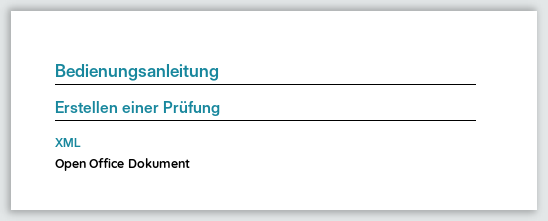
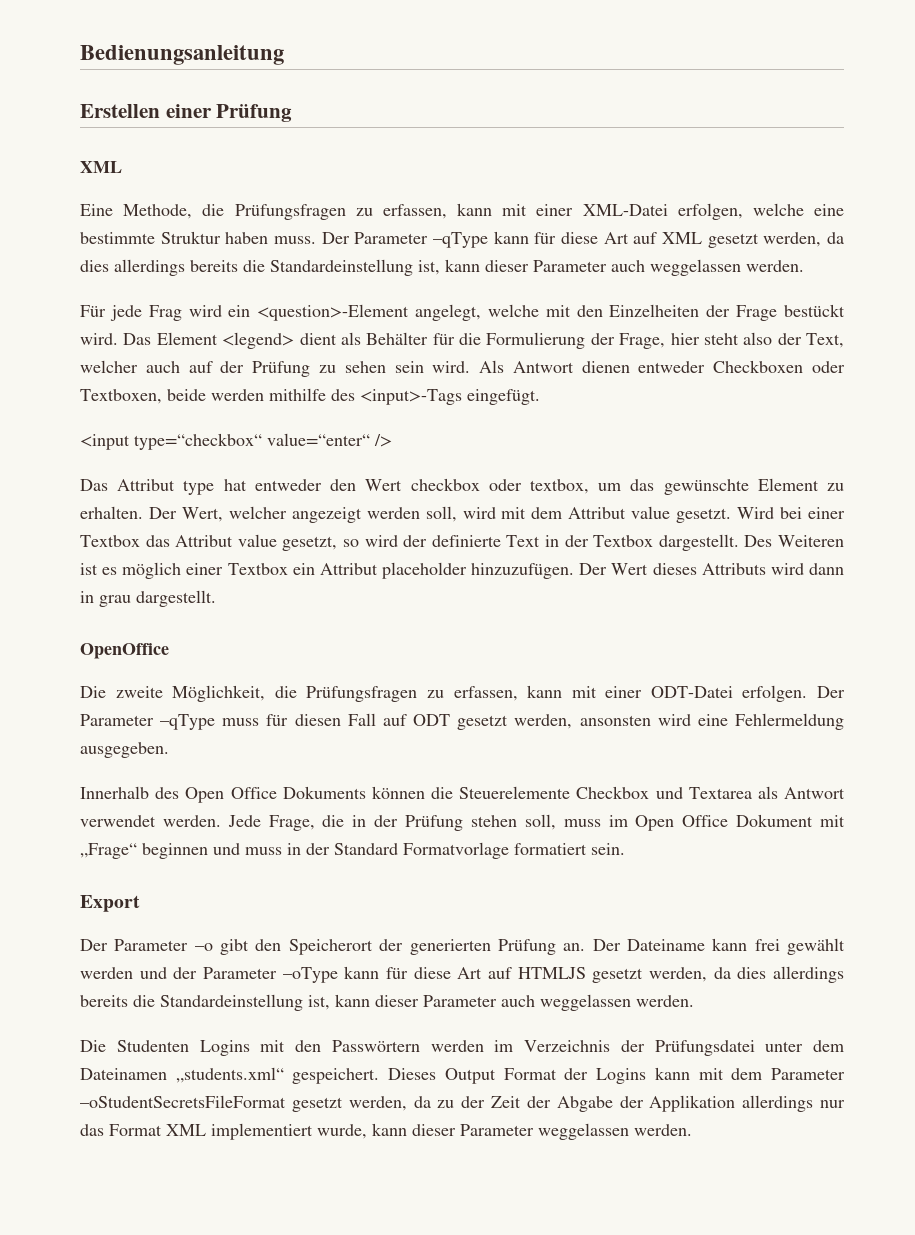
[55,158,190,171] Open Office Dokument -> [80,203,844,220] [80,231,844,248] [80,259,804,276] [80,304,845,321] [80,332,844,349] [80,360,846,377] [80,388,540,405] [80,433,392,450] [80,478,844,495] [80,506,845,523] [80,534,845,551] [80,562,844,579] [80,590,216,607] [80,643,169,659] [80,685,846,702] [80,713,844,730] [80,742,169,758] [80,786,845,803] [80,814,846,831] [80,842,625,859] [80,895,140,912] [80,938,846,955] [80,966,844,983] [80,994,694,1011] [80,1040,844,1056] [80,1067,846,1084] [80,1095,845,1112] [80,1123,692,1140] Eine Methode, die Prüfungsfragen zu erfassen, kann mit einer XML-Datei erfolgen, welche eine bestimmte Struktur haben muss. Der Parameter –qType kann für diese Art auf XML gesetzt werden, da dies allerdings bereits die Standardeinstellung ist, kann dieser Parameter auch weggelassen werden. // Für jede Frag wird ein <question>-Element angelegt, welche mit den Einzelheiten der Frage bestückt wird. Das Element <legend> dient als Behälter für die Formulierung der Frage, hier steht also der Text, welcher auch auf der Prüfung zu sehen sein wird. Als Antwort dienen entweder Checkboxen oder Textboxen, beide werden mithilfe des <input>-Tags eingefügt. // <input type=“checkbox“ value=“enter“ /> // Das Attribut type hat entweder den Wert checkbox oder textbox, um das gewünschte Element zu erhalten. Der Wert, welcher angezeigt werden soll, wird mit dem Attribut value gesetzt. Wird bei einer Textbox das Attribut value gesetzt, so wird der definierte Text in der Textbox dargestellt. Des Weiteren ist es möglich einer Textbox ein Attribut placeholder hinzuzufügen. Der Wert dieses Attributs wird dann in grau dargestellt. // OpenOffice // Die zweite Möglichkeit, die Prüfungsfragen zu erfassen, kann mit einer ODT-Datei erfolgen. Der Parameter –qType muss für diesen Fall auf ODT gesetzt werden, ansonsten wird eine Fehlermeldung ausgegeben. // Innerhalb des Open Office Dokuments können die Steuerelemente Checkbox und Textarea als Antwort verwendet werden. Jede Frage, die in der Prüfung stehen soll, muss im Open Office Dokument mit „Frage“ beginnen und muss in der Standard Formatvorlage formatiert sein. // Export // Der Parameter –o gibt den Speicherort der generierten Prüfung an. Der Dateiname kann frei gewählt werden und der Parameter –oType kann für diese Art auf HTMLJS gesetzt werden, da dies allerdings bereits die Standardeinstellung ist, kann dieser Parameter auch weggelassen werden. // Die Studenten Logins mit den Passwörtern werden im Verzeichnis der Prüfungsdatei unter dem Dateinamen „students.xml“ gespeichert. Dieses Output Format der Logins kann mit dem Parameter –oStudentSecretsFileFormat gesetzt werden, da zu der Zeit der Abgabe der Applikation allerdings nur das Format XML implementiert wurde, kann dieser Parameter weggelassen werden.

